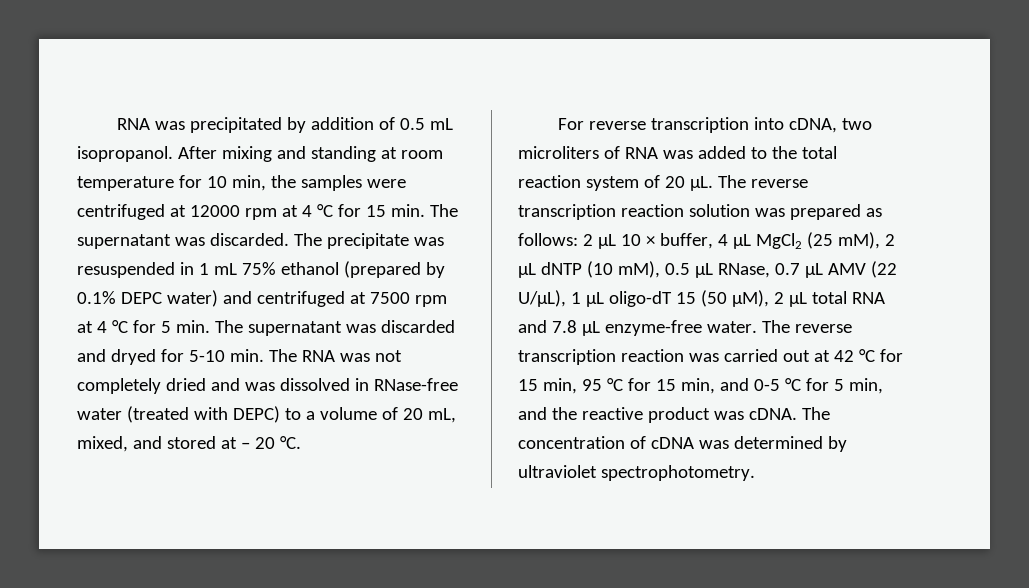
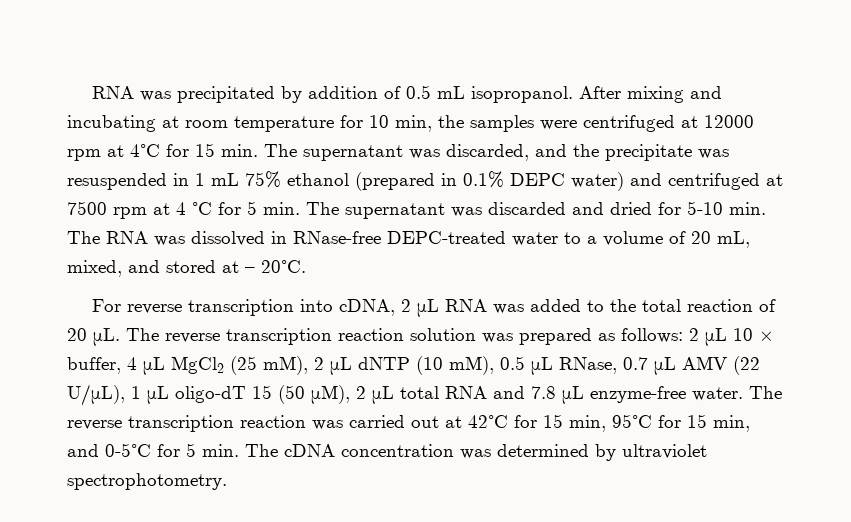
[310,146,376,162] standing -> [67,115,156,132] incubating
[301,204,333,217] 4 °C -> [130,144,160,157] 4°C
[209,233,322,246] discarded. The -> [446,144,599,161] discarded, and the
[425,262,445,278] by -> [441,173,457,186] in
[110,349,156,365] dryed -> [610,202,652,215] dried
[374,350,402,362] [77,378,458,394] [77,406,280,423] not completely dried and was dissolved in RNase-free water (treated with DEPC) -> [191,231,558,246] dissolved in RNase-free DEPC-treated water
[254,436,301,449] 20 °C. -> [261,260,306,273] 20°C.
[842,118,873,130] [518,146,620,159] two microliters of -> [401,299,440,317] 2 μL
[585,176,639,191] system -> (754, 305) none
[833,349,903,362] [518,378,623,394] 42 °C for 15 min, 95 °C -> [468,414,652,432] 42°C for 15 min, 95°C
[753,378,883,394] [518,407,830,423] [518,436,694,449] 0-5 °C for 5 min, and the reactive product was cDNA. The concentration of cDNA -> [105,443,454,457] 0-5°C for 5 min. The cDNA concentration

